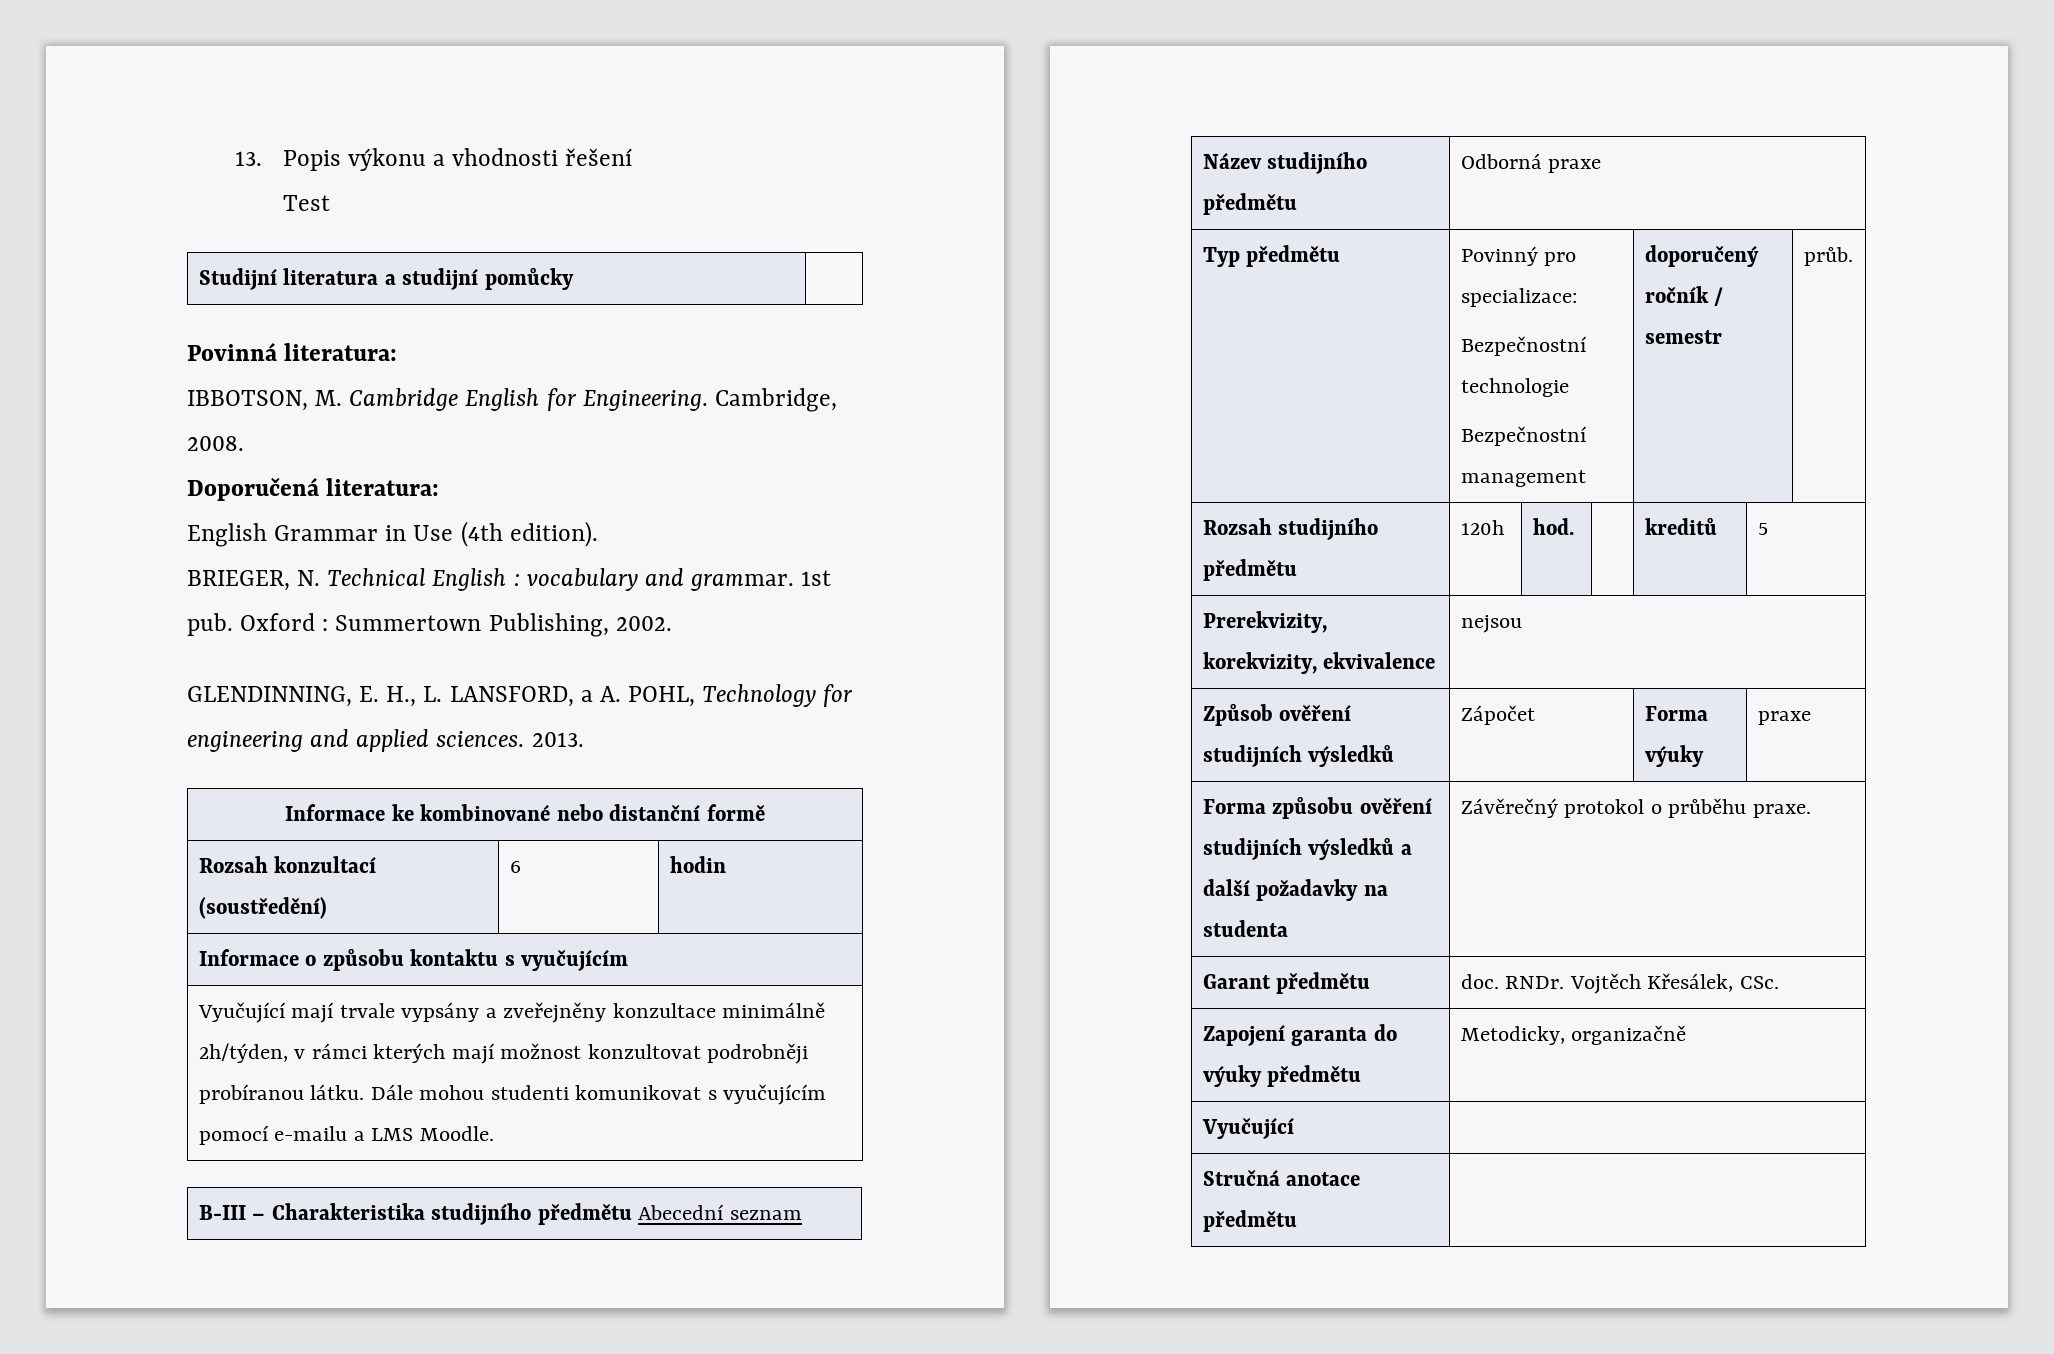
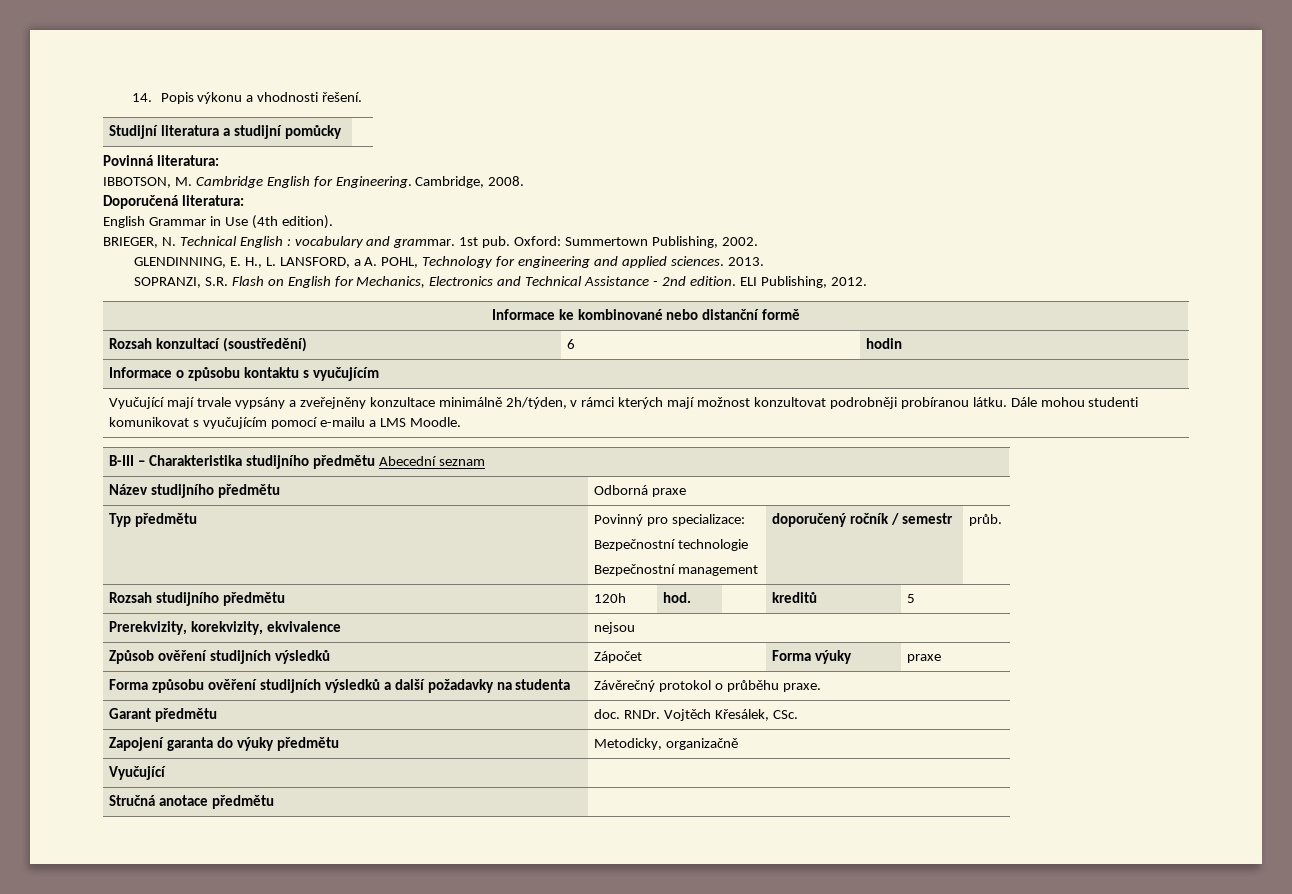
[234,151,262,166] 13. -> [131,93,152,102] 14.
[565,148,633,166] [282,195,330,211] řešení // Test -> [322,92,363,102] řešení.
[240,613,329,631] Oxford : -> [514,236,562,246] Oxford:
(584, 739) none -> [133,276,867,288] // SOPRANZI, S.R. Flash on English for Mechanics, Electronics and Technical Assistance - 2nd edition. ELI Publishing, 2012.

